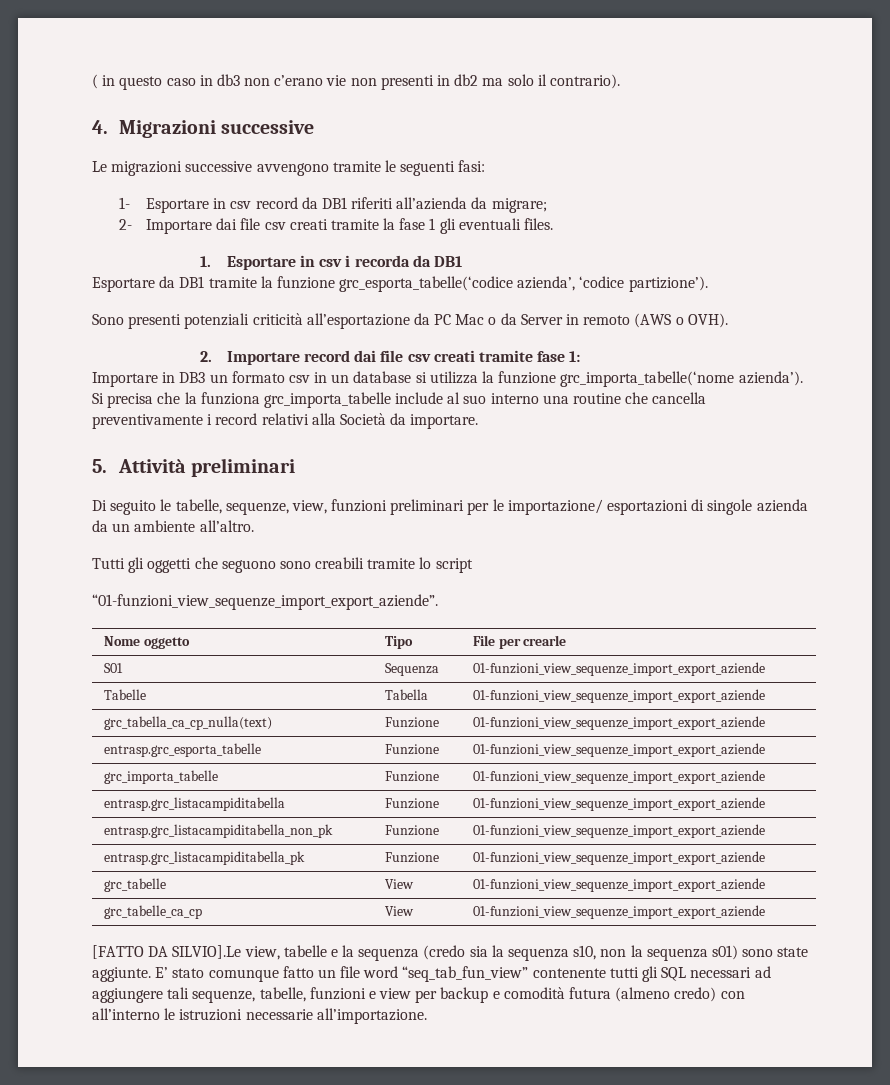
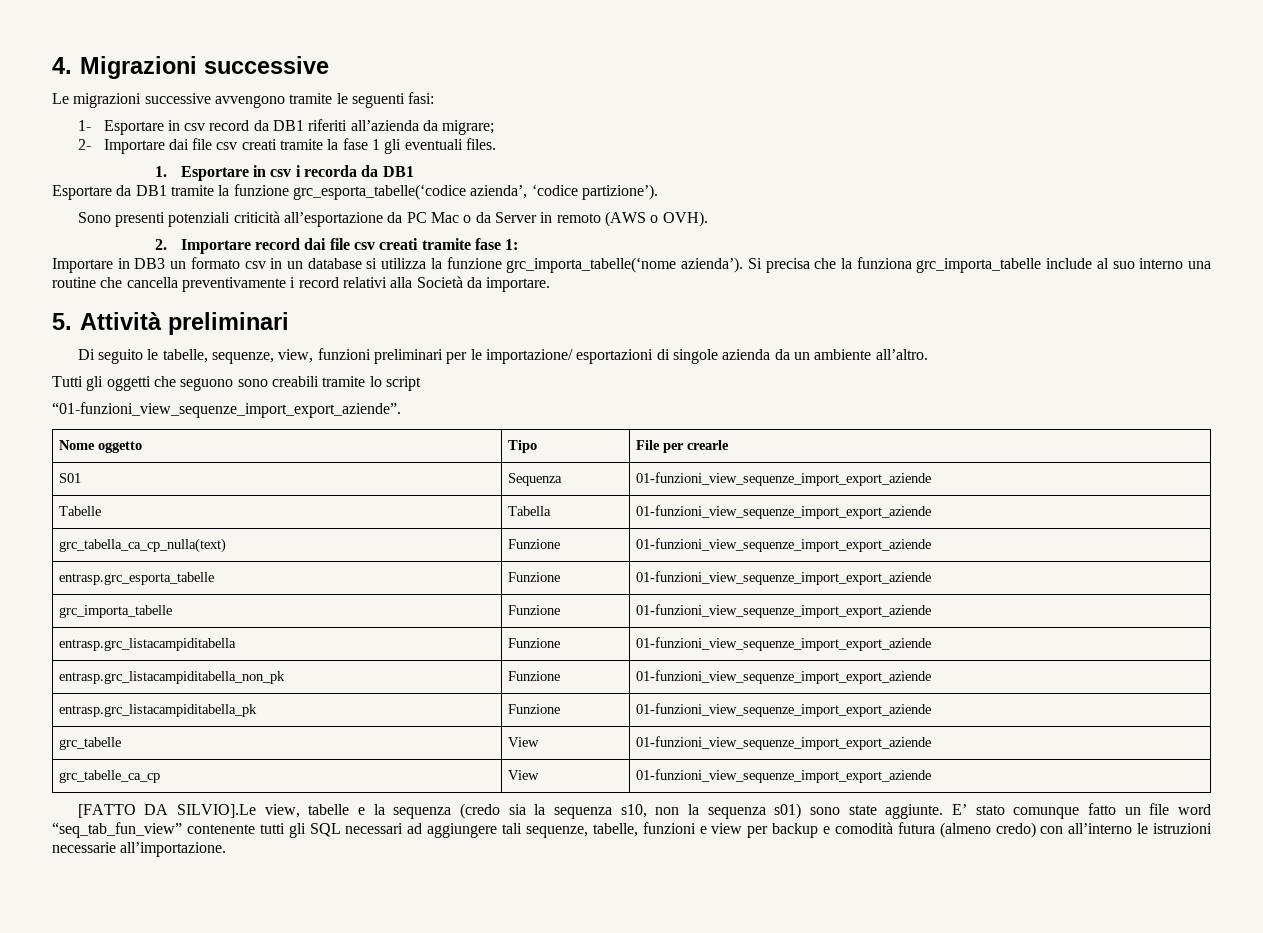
[92,74,620,90] ( in questo caso in db3 non c’erano vie non presenti in db2 ma solo il contrario). // -> (52, 65) none

